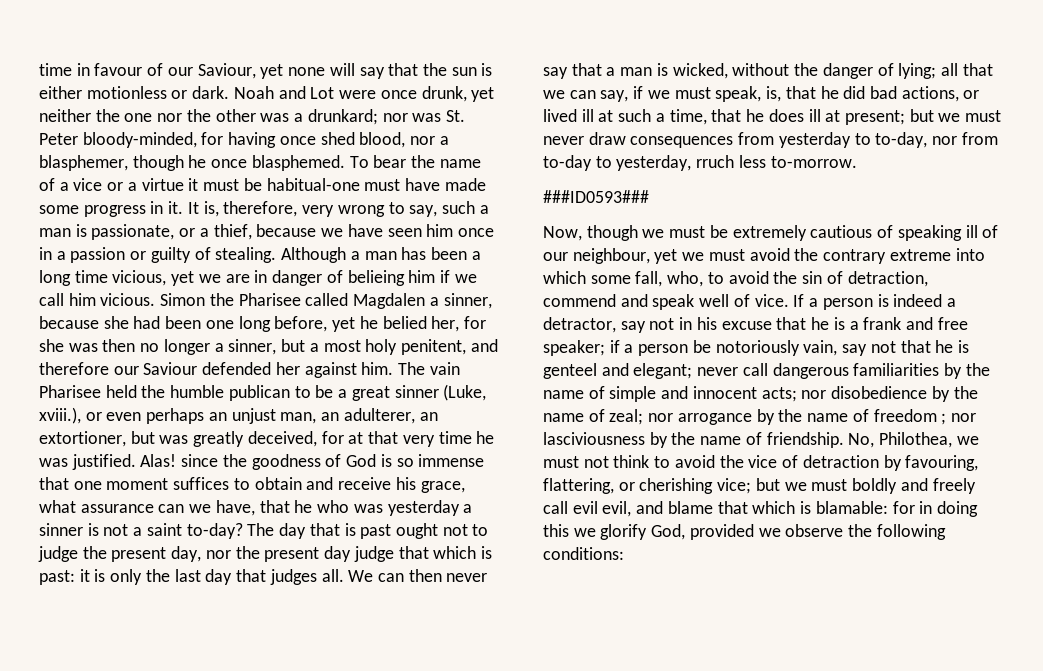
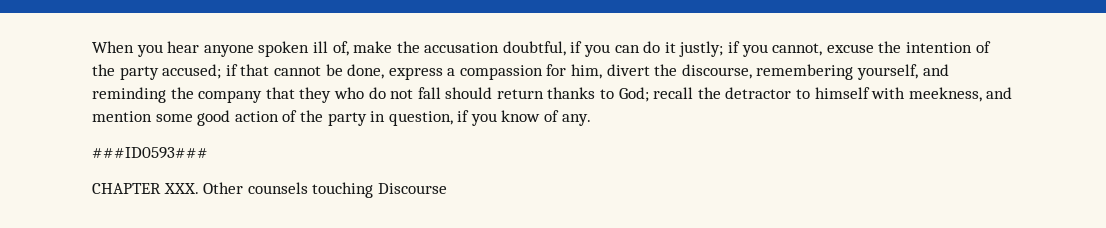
[39,63,493,79] [39,86,495,102] [39,109,465,125] [39,132,449,148] [39,155,481,171] [39,178,486,191] [39,201,489,217] [39,224,494,240] [39,247,481,263] [39,270,477,286] [39,293,492,309] [39,316,486,332] [39,339,498,355] [39,362,460,378] [39,384,487,401] [39,407,438,424] [39,431,495,447] [39,454,485,470] [39,477,465,493] [39,500,473,516] [39,523,489,539] [38,546,492,562] [39,569,488,585] [543,63,993,79] [543,86,980,102] [543,109,1002,125] [543,132,998,148] [543,155,857,171] [543,190,649,203] [543,225,999,241] [543,248,985,264] [543,271,928,287] [543,294,956,310] [543,317,968,333] [543,340,969,356] [543,363,990,379] [543,386,978,402] [543,409,976,425] [543,432,979,448] [543,455,979,471] [543,478,976,494] [543,501,978,517] [543,524,946,540] [543,547,624,560] time in favour of our Saviour, yet none will say that the sun is either motionless or dark. Noah and Lot were once drunk, yet neither the one nor the other was a drunkard; nor was St. Peter bloody-minded, for having once shed blood, nor a blasphemer, though he once blasphemed. To bear the name of a vice or a virtue it must be habitual-one must have made some progress in it. It is, therefore, very wrong to say, such a man is passionate, or a thief, because we have seen him once in a passion or guilty of stealing. Although a man has been a long time vicious, yet we are in danger of belieing him if we call him vicious. Simon the Pharisee called Magdalen a sinner, because she had been one long before, yet he belied her, for she was then no longer a sinner, but a most holy penitent, and therefore our Saviour defended her against him. The vain Pharisee held the humble publican to be a great sinner (Luke, xviii.), or even perhaps an unjust man, an adulterer, an extortioner, but was greatly deceived, for at that very time he was justified. Alas! since the goodness of God is so immense that one moment suffices to obtain and receive his grace, what assurance can we have, that he who was yesterday a sinner is not a saint to-day? The day that is past ought not to judge the present day, nor the present day judge that which is past: it is only the last day that judges all. We can then never say that a man is wicked, without the danger of lying; all that we can say, if we must speak, is, that he did bad actions, or lived ill at such a time, that he does ill at present; but we must never draw consequences from yesterday to to-day, nor from to-day to yesterday, rruch less to-morrow. // ###ID0593### // Now, though we must be extremely cautious of speaking ill of our neighbour, yet we must avoid the contrary extreme into which some fall, who, to avoid the sin of detraction, commend and speak well of vice. If a person is indeed a detractor, say not in his excuse that he is a frank and free speaker; if a person be notoriously vain, say not that he is genteel and elegant; never call dangerous familiarities by the name of simple and innocent acts; nor disobedience by the name of zeal; nor arrogance by the name of freedom ; nor lasciviousness by the name of friendship. No, Philothea, we must not think to avoid the vice of detraction by favouring, flattering, or cherishing vice; but we must boldly and freely call evil evil, and blame that which is blamable: for in doing this we glorify God, provided we observe the following conditions: -> [92,41,991,57] [92,64,949,80] [92,87,1013,103] [92,110,591,126] [92,147,208,159] [92,182,447,198] When you hear anyone spoken ill of, make the accusation doubtful, if you can do it justly; if you cannot, excuse the intention of the party accused; if that cannot be done, express a compassion for him, divert the discourse, remembering yourself, and reminding the company that they who do not fall should return thanks to God; recall the detractor to himself with meekness, and mention some good action of the party in question, if you know of any. // ###ID0593### // CHAPTER XXX. Other counsels touching Discourse

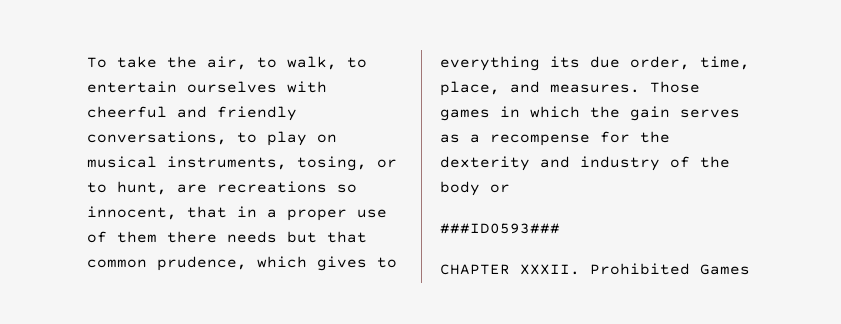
[92,41,991,57] [92,64,949,80] [92,87,1013,103] [92,110,591,126] [92,147,208,159] [92,182,447,198] When you hear anyone spoken ill of, make the accusation doubtful, if you can do it justly; if you cannot, excuse the intention of the party accused; if that cannot be done, express a compassion for him, divert the discourse, remembering yourself, and reminding the company that they who do not fall should return thanks to God; recall the detractor to himself with meekness, and mention some good action of the party in question, if you know of any. // ###ID0593### // CHAPTER XXX. Other counsels touching Discourse -> [87,56,367,70] [87,81,327,93] [87,106,297,121] [87,131,337,146] [87,156,397,171] [87,181,357,195] [87,206,387,221] [87,231,367,243] [87,256,397,271] [440,56,750,71] [440,81,700,96] [440,106,740,121] [440,131,670,146] [440,156,730,171] [440,181,510,196] [440,223,560,234] [440,263,750,275] To take the air, to walk, to entertain ourselves with cheerful and friendly conversations, to play on musical instruments, tosing, or to hunt, are recreations so innocent, that in a proper use of them there needs but that common prudence, which gives to everything its due order, time, place, and measures. Those games in which the gain serves as a recompense for the dexterity and industry of the body or // ###ID0593### // CHAPTER XXXII. Prohibited Games

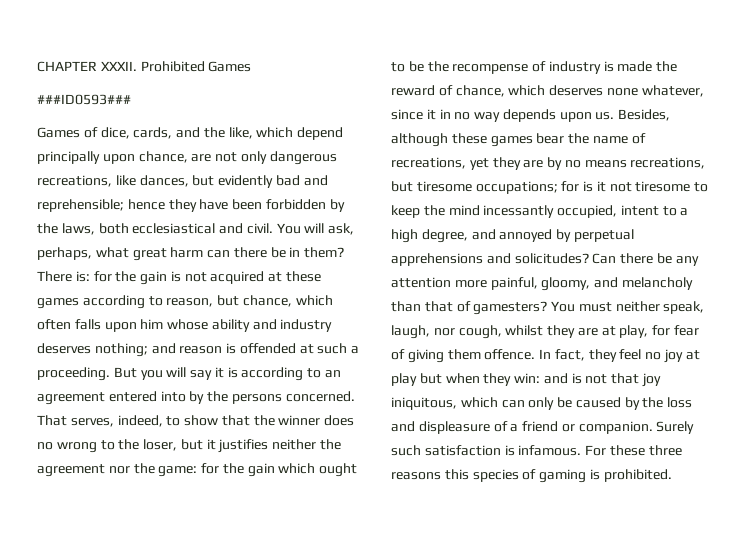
[87,56,367,70] [87,81,327,93] [87,106,297,121] [87,131,337,146] [87,156,397,171] [87,181,357,195] [87,206,387,221] [87,231,367,243] [87,256,397,271] [440,56,750,71] [440,81,700,96] [440,106,740,121] [440,131,670,146] [440,156,730,171] [440,181,510,196] [440,223,560,234] [440,263,750,275] To take the air, to walk, to entertain ourselves with cheerful and friendly conversations, to play on musical instruments, tosing, or to hunt, are recreations so innocent, that in a proper use of them there needs but that common prudence, which gives to everything its due order, time, place, and measures. Those games in which the gain serves as a recompense for the dexterity and industry of the body or // ###ID0593### // CHAPTER XXXII. Prohibited Games -> [37,61,252,72] [37,94,131,105] [37,127,344,140] [37,151,337,165] [37,175,328,188] [37,199,345,212] [37,223,355,235] [37,247,345,261] [37,271,322,285] [37,295,333,309] [37,319,333,332] [37,343,360,357] [37,367,342,381] [37,391,355,405] [37,415,355,427] [37,439,342,453] [37,463,358,477] [391,61,678,74] [391,85,704,97] [391,109,671,122] [391,133,646,147] [391,157,706,170] [391,181,709,194] [391,205,689,218] [391,229,634,243] [391,253,699,266] [391,277,693,291] [391,301,705,315] [391,325,700,339] [391,349,700,363] [391,373,662,387] [391,397,693,410] [391,421,695,434] [391,445,682,456] [391,469,672,483] CHAPTER XXXII. Prohibited Games // ###ID0593### // Games of dice, cards, and the like, which depend principally upon chance, are not only dangerous recreations, like dances, but evidently bad and reprehensible; hence they have been forbidden by the laws, both ecclesiastical and civil. You will ask, perhaps, what great harm can there be in them? There is: for the gain is not acquired at these games according to reason, but chance, which often falls upon him whose ability and industry deserves nothing; and reason is offended at such a proceeding. But you will say it is according to an agreement entered into by the persons concerned. That serves, indeed, to show that the winner does no wrong to the loser, but it justifies neither the agreement nor the game: for the gain which ought to be the recompense of industry is made the reward of chance, which deserves none whatever, since it in no way depends upon us. Besides, although these games bear the name of recreations, yet they are by no means recreations, but tiresome occupations; for is it not tiresome to keep the mind incessantly occupied, intent to a high degree, and annoyed by perpetual apprehensions and solicitudes? Can there be any attention more painful, gloomy, and melancholy than that of gamesters? You must neither speak, laugh, nor cough, whilst they are at play, for fear of giving them offence. In fact, they feel no joy at play but when they win: and is not that joy iniquitous, which can only be caused by the loss and displeasure of a friend or companion. Surely such satisfaction is infamous. For these three reasons this species of gaming is prohibited.

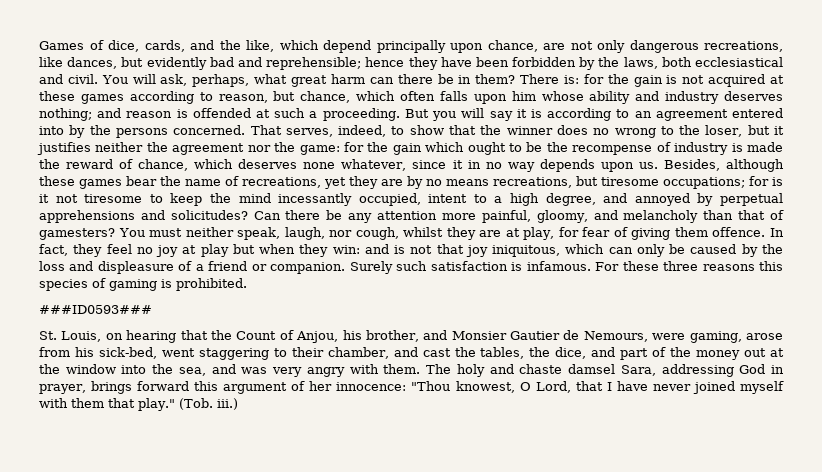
[37,61,252,72] [37,94,131,105] CHAPTER XXXII. Prohibited Games // ###ID0593### // -> (39, 45) none
(672, 475) none -> [39,305,152,314] [39,330,784,343] [39,347,784,360] [39,364,784,377] [39,381,784,394] [39,398,238,411] // ###ID0593### // St. Louis, on hearing that the Count of Anjou, his brother, and Monsier Gautier de Nemours, were gaming, arose from his sick-bed, went staggering to their chamber, and cast the tables, the dice, and part of the money out at the window into the sea, and was very angry with them. The holy and chaste damsel Sara, addressing God in prayer, brings forward this argument of her innocence: "Thou knowest, O Lord, that I have never joined myself with them that play." (Tob. iii.)

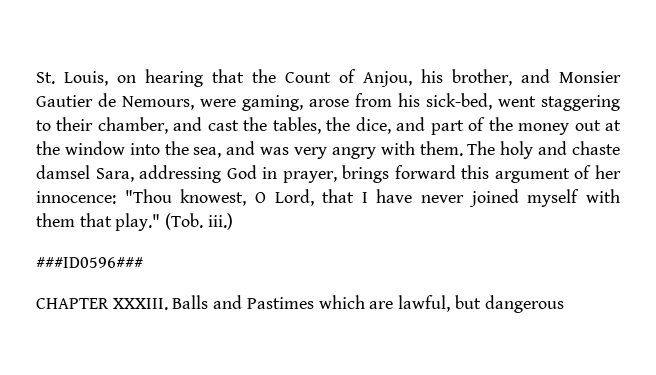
[39,40,783,53] [39,57,783,70] [39,74,784,87] [39,91,783,104] [39,108,784,121] [39,125,784,138] [37,142,784,155] [39,159,784,172] [39,176,783,189] [39,193,783,206] [39,210,784,223] [39,227,785,240] [39,244,783,257] [39,261,784,274] [39,278,247,291] [39,305,152,314] Games of dice, cards, and the like, which depend principally upon chance, are not only dangerous recreations, like dances, but evidently bad and reprehensible; hence they have been forbidden by the laws, both ecclesiastical and civil. You will ask, perhaps, what great harm can there be in them? There is: for the gain is not acquired at these games according to reason, but chance, which often falls upon him whose ability and industry deserves nothing; and reason is offended at such a proceeding. But you will say it is according to an agreement entered into by the persons concerned. That serves, indeed, to show that the winner does no wrong to the loser, but it justifies neither the agreement nor the game: for the gain which ought to be the recompense of industry is made the reward of chance, which deserves none whatever, since it in no way depends upon us. Besides, although these games bear the name of recreations, yet they are by no means recreations, but tiresome occupations; for is it not tiresome to keep the mind incessantly occupied, intent to a high degree, and annoyed by perpetual apprehensions and solicitudes? Can there be any attention more painful, gloomy, and melancholy than that of gamesters? You must neither speak, laugh, nor cough, whilst they are at play, for fear of giving them offence. In fact, they feel no joy at play but when they win: and is not that joy iniquitous, which can only be caused by the loss and displeasure of a friend or companion. Surely such satisfaction is infamous. For these three reasons this species of gaming is prohibited. // ###ID0593### // -> (36, 78) none
(238, 404) none -> [36,257,143,268] [36,295,564,313] // ###ID0596### // CHAPTER XXXIII. Balls and Pastimes which are lawful, but dangerous

